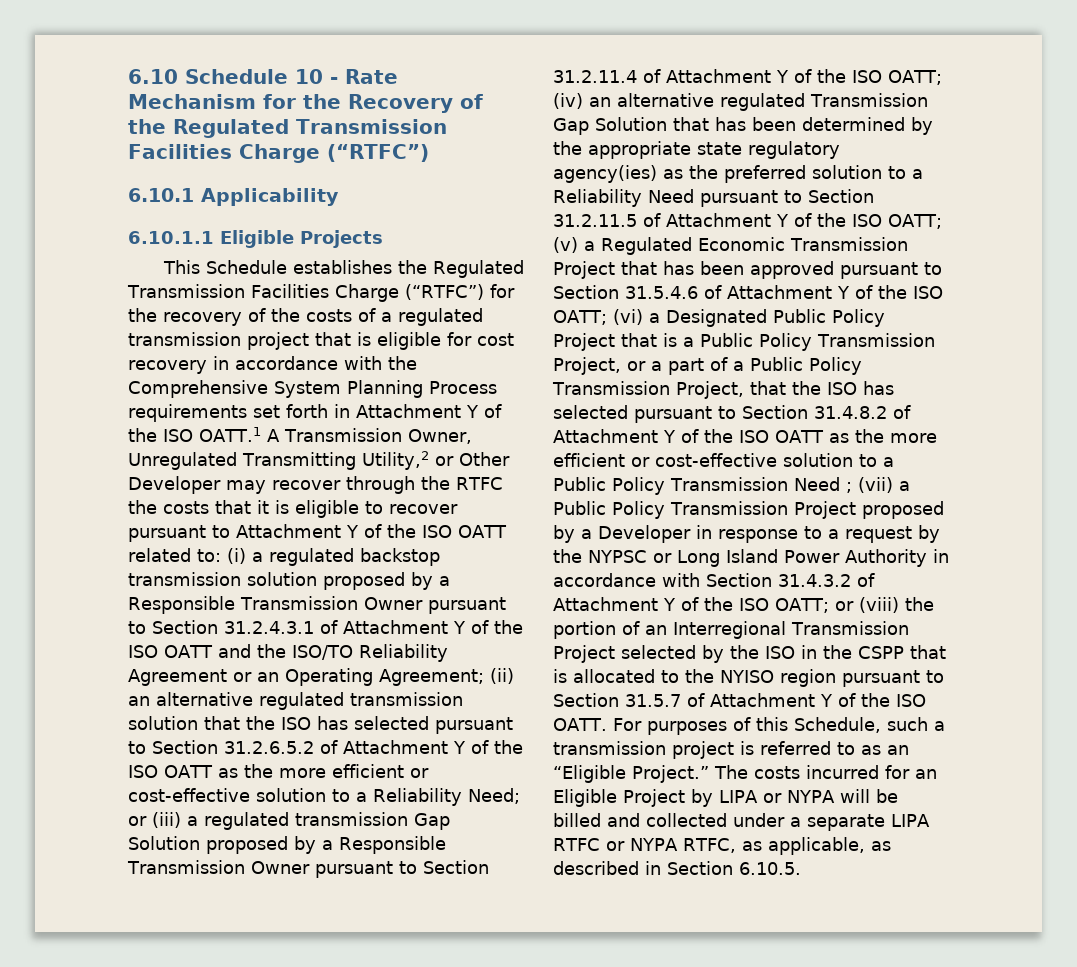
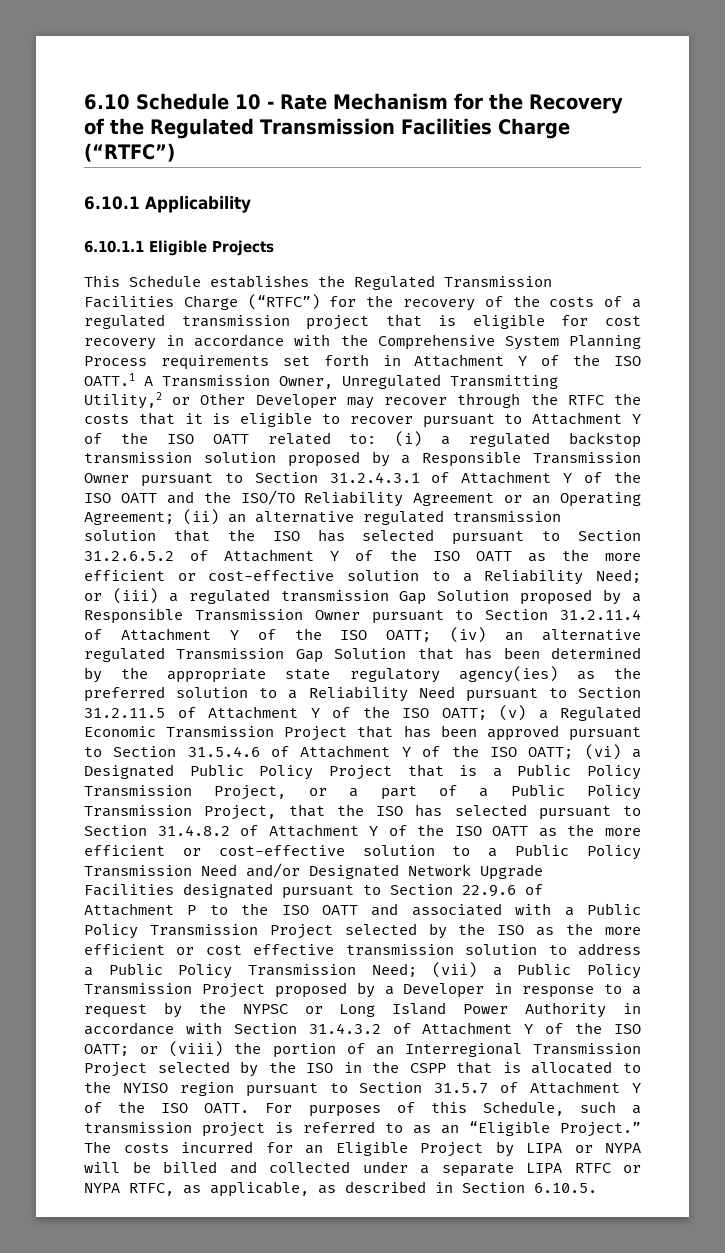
[845,482,852,493] ; -> [246,863,543,880] [84,883,543,899] [84,903,641,916] [84,923,642,939] [84,943,641,956] [84,963,417,979] and/or Designated Network Upgrade Facilities designated pursuant to Section 22.9.6 of Attachment P to the ISO OATT and associated with a Public Policy Transmission Project selected by the ISO as the more efficient or cost effective transmission solution to address a Public Policy Transmission Need;

